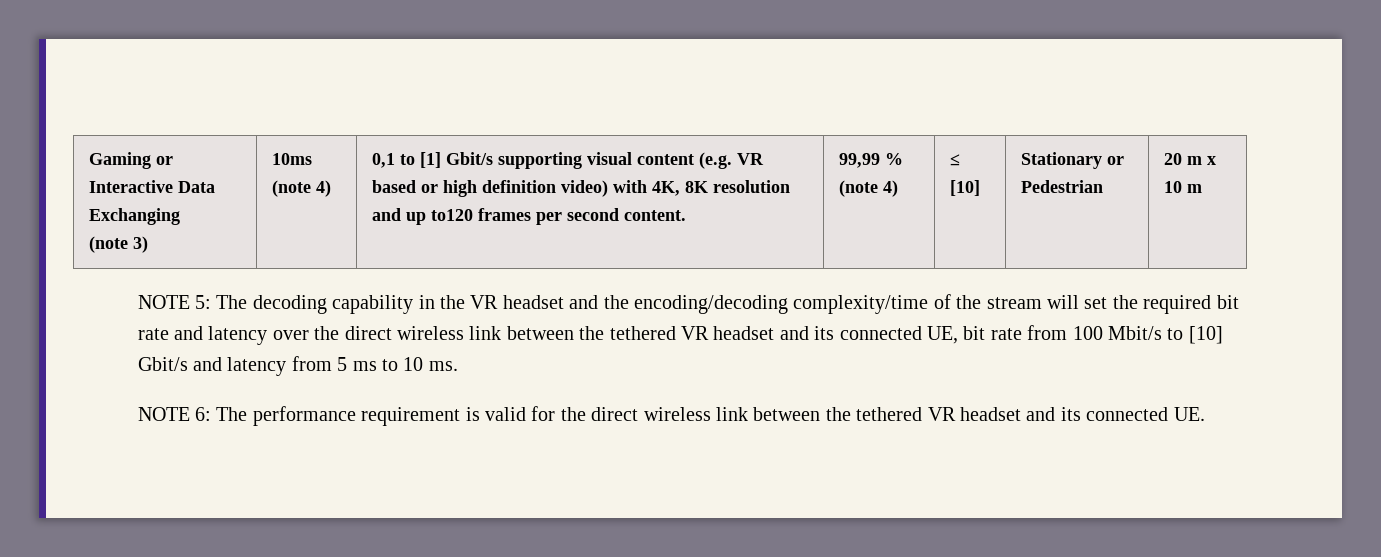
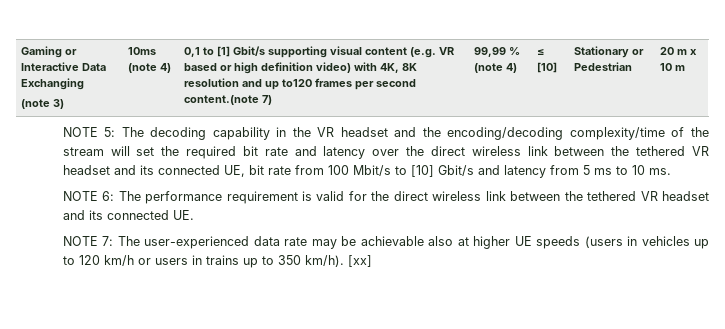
[623,210,686,221] content. -> [184,95,273,105] content.(note 7)
(1205, 414) none -> [62,236,710,249] [62,255,372,268] // NOTE 7: The user-experienced data rate may be achievable also at higher UE speeds (users in vehicles up to 120 km/h or users in trains up to 350 km/h). [xx]

